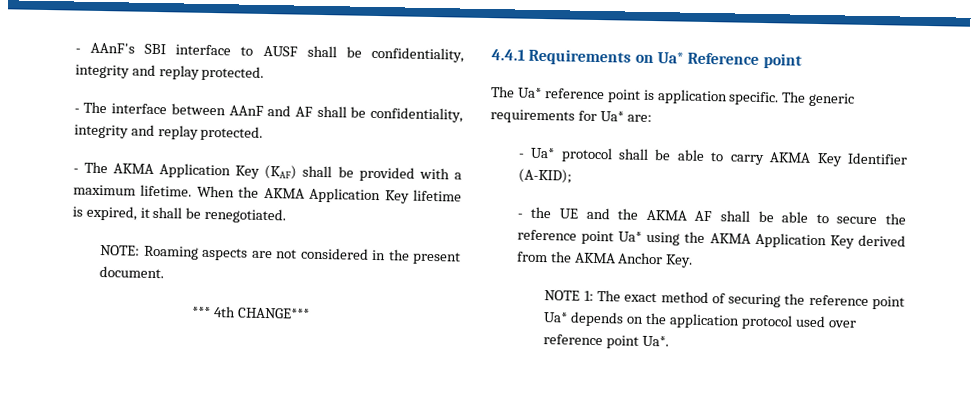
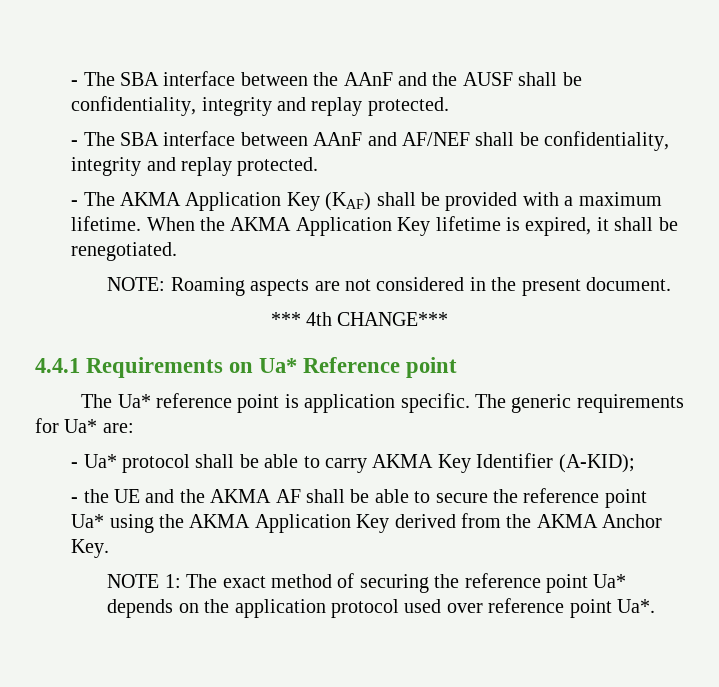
[74,42,254,56] - AAnF's SBI interface to -> [71,71,458,86] - The SBA interface between the AAnF and the
(108, 107) none -> [119,132,159,146] SBA
[294,106,313,117] AF -> [401,132,470,146] AF/NEF

